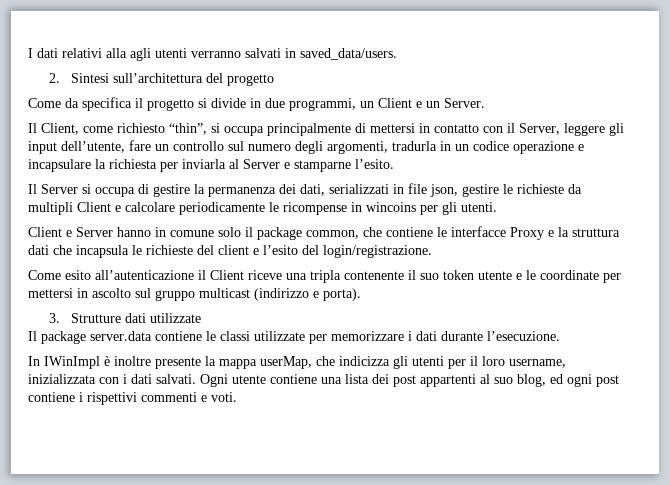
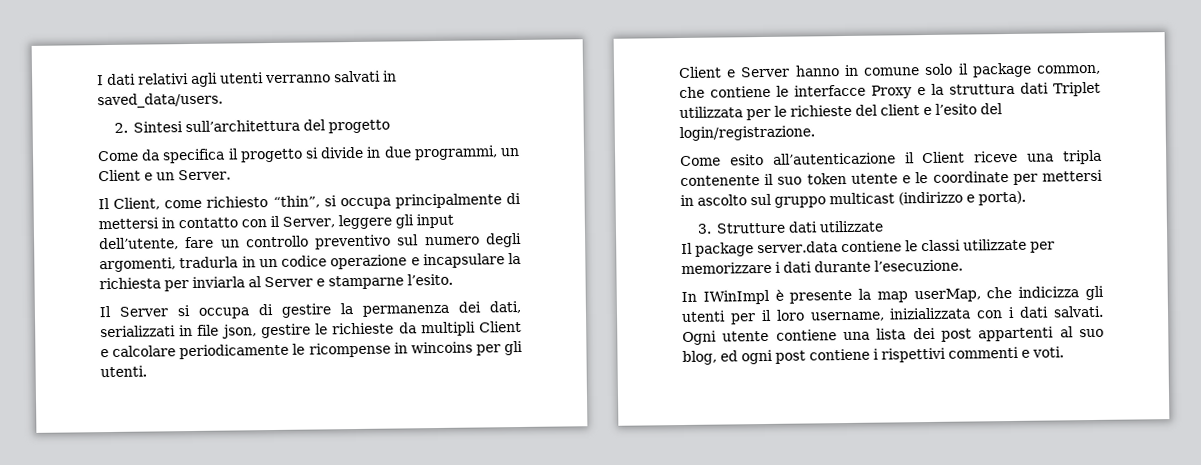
[106,48,127,58] alla -> (189, 79) none
(224, 146) none -> [315,234,392,250] preventivo
[53,245,129,258] che incapsula -> [1053,81,1101,97] [679,106,771,121] Triplet utilizzata per
[114,356,151,366] inoltre -> (784, 295) none
[219,359,257,369] mappa -> [876,291,908,303] map

